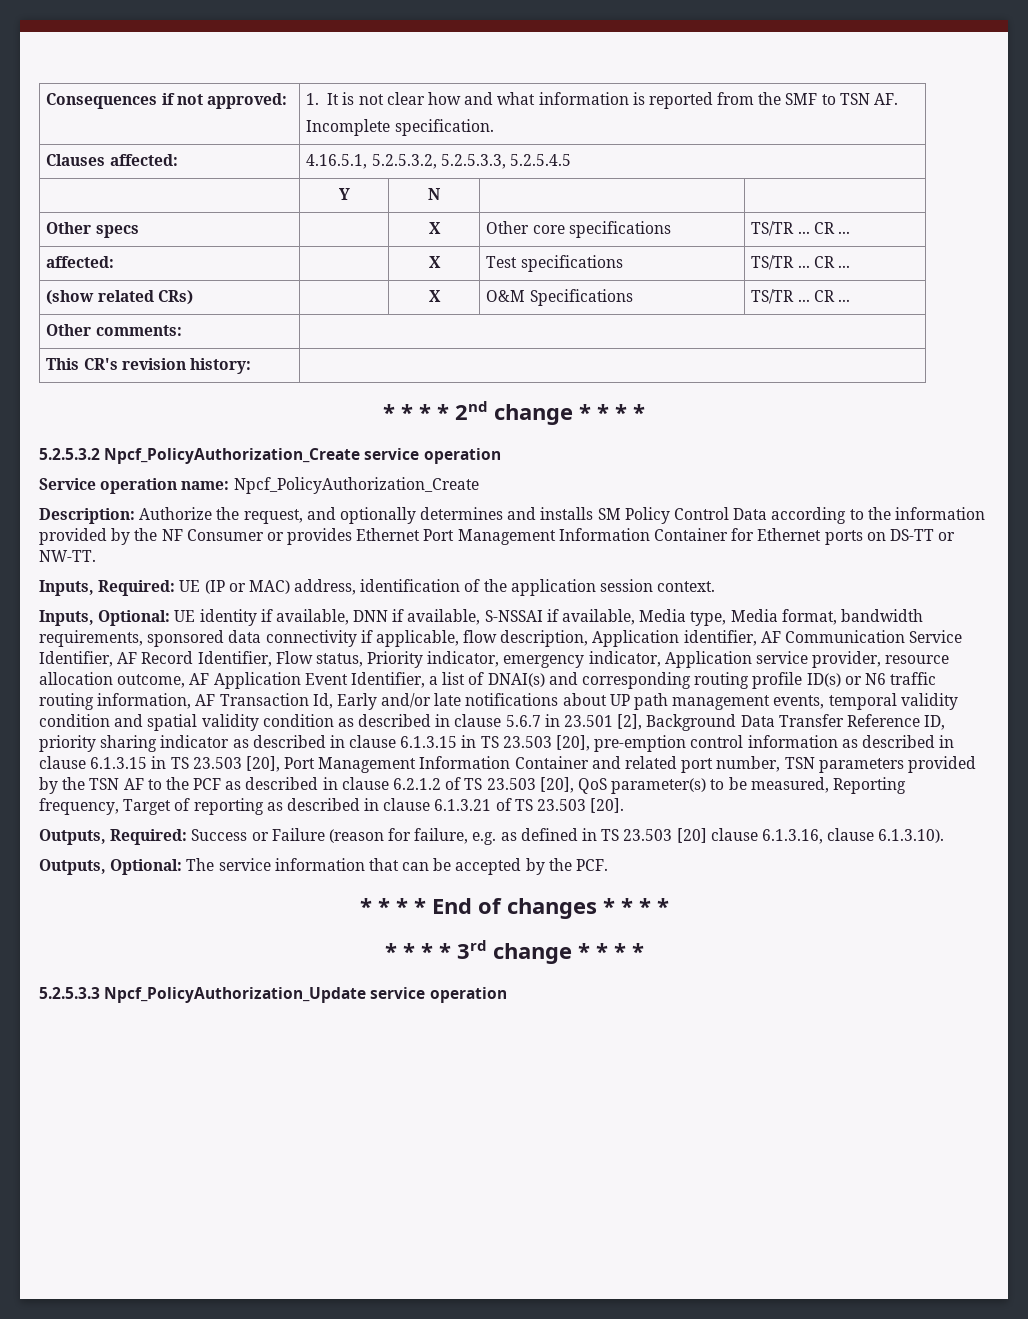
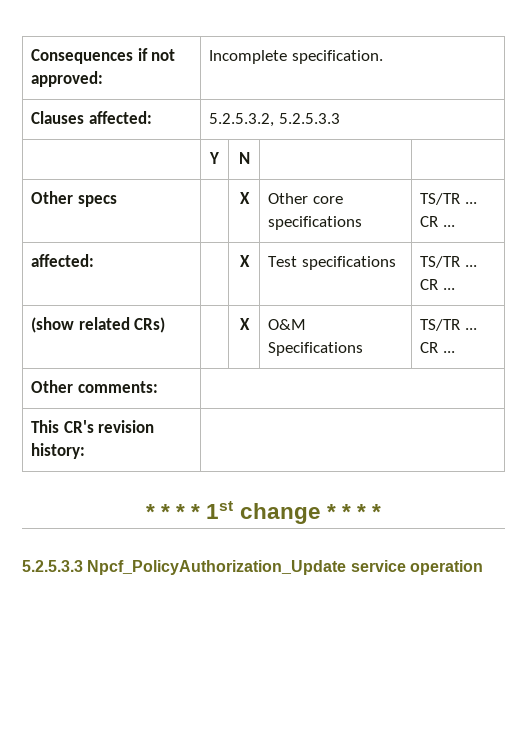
[306,92,898,109] 1. It is not clear how and what information is reported from the SMF to TSN AF. // -> (104, 79) none
[306,154,572,169] 4.16.5.1, 5.2.5.3.2, 5.2.5.3.3, 5.2.5.4.5 -> [209,113,340,127] 5.2.5.3.2, 5.2.5.3.3
[455,401,645,425] [39,448,501,464] [39,477,479,494] [39,507,985,524] [39,528,956,545] [39,550,96,562] [39,579,716,596] [39,609,923,626] [39,630,963,647] [39,651,950,668] [39,672,937,689] [39,693,958,710] [39,714,946,731] [39,735,955,752] [39,756,976,773] [39,777,906,794] [39,798,625,815] [39,828,945,845] [39,858,609,875] [359,898,669,919] [384,940,487,959] 2nd change * * * * // 5.2.5.3.2 Npcf_PolicyAuthorization_Create service operation // Service operation name: Npcf_PolicyAuthorization_Create // Description: Authorize the request, and optionally determines and installs SM Policy Control Data according to the information provided by the NF Consumer or provides Ethernet Port Management Information Container for Ethernet ports on DS-TT or NW-TT. // Inputs, Required: UE (IP or MAC) address, identification of the application session context. // Inputs, Optional: UE identity if available, DNN if available, S-NSSAI if available, Media type, Media format, bandwidth requirements, sponsored data connectivity if applicable, flow description, Application identifier, AF Communication Service Identifier, AF Record Identifier, Flow status, Priority indicator, emergency indicator, Application service provider, resource allocation outcome, AF Application Event Identifier, a list of DNAI(s) and corresponding routing profile ID(s) or N6 traffic routing information, AF Transaction Id, Early and/or late notifications about UP path management events, temporal validity condition and spatial validity condition as described in clause 5.6.7 in 23.501 [2], Background Data Transfer Reference ID, priority sharing indicator as described in clause 6.1.3.15 in TS 23.503 [20], pre-emption control information as described in clause 6.1.3.15 in TS 23.503 [20], Port Management Information Container and related port number, TSN parameters provided by the TSN AF to the PCF as described in clause 6.2.1.2 of TS 23.503 [20], QoS parameter(s) to be measured, Reporting frequency, Target of reporting as described in clause 6.1.3.21 of TS 23.503 [20]. // Outputs, Required: Success or Failure (reason for failure, e.g. as defined in TS 23.503 [20] clause 6.1.3.16, clause 6.1.3.10). // Outputs, Optional: The service information that can be accepted by the PCF. // * * * * End of changes * * * * // * * * * 3rd -> [206,501,234,519] 1st

